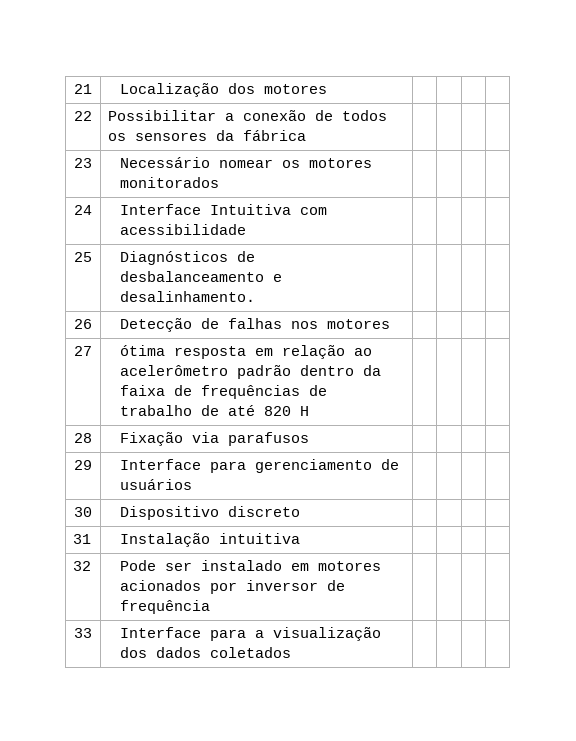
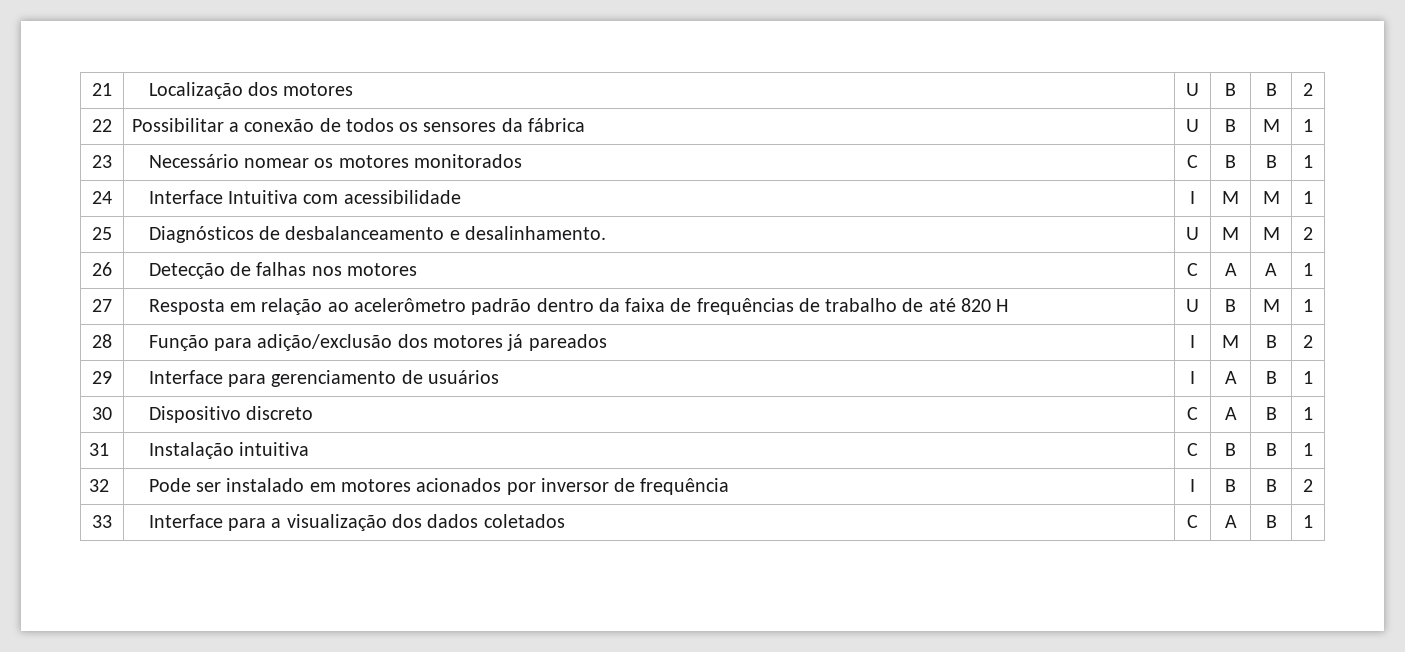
(328, 89) | | | -> [1186,83,1199,96] [1225,83,1236,96] [1265,83,1277,96] [1303,83,1313,96] U | B | B | 2
(307, 135) | | | -> [1186,119,1199,132] [1225,119,1236,132] [1262,119,1280,132] [1303,119,1313,132] U | B | M | 1
(220, 182) | | | -> [1187,155,1198,168] [1225,155,1236,168] [1265,155,1277,168] [1303,155,1313,168] C | B | B | 1
(247, 229) | | | -> [1190,191,1195,204] [1222,191,1239,204] [1262,191,1280,204] [1303,191,1313,204] I | M | M | 1
(256, 296) | | | -> [1186,227,1199,240] [1222,227,1239,240] [1262,227,1280,240] [1303,227,1313,240] U | M | M | 2
(391, 324) | | | -> [1187,263,1198,276] [1224,263,1237,276] [1265,263,1277,276] [1303,263,1313,276] C | A | A | 1
[120,345,247,359] ótima resposta -> [148,299,225,315] Resposta
[74,433,92,443] [120,432,310,446] | | | // 28 | Fixação via parafusos | | | | -> [1186,299,1199,312] [1225,299,1236,312] [1262,299,1280,312] [1303,299,1313,312] [92,334,112,348] [148,334,607,351] [1190,335,1195,348] [1222,335,1239,348] [1265,335,1277,348] [1303,335,1313,348] U | B | M | 1 // 28 | Função para adição/exclusão dos motores já pareados | I | M | B | 2
(193, 484) | | | -> [1190,371,1195,384] [1224,371,1237,384] [1265,371,1277,384] [1303,371,1313,384] I | A | B | 1
(301, 511) | | | -> [1187,407,1198,420] [1224,407,1237,420] [1265,407,1277,420] [1303,407,1313,420] C | A | B | 1
(301, 538) | | | -> [1187,443,1198,456] [1225,443,1236,456] [1265,443,1277,456] [1303,443,1313,456] C | B | B | 1
(211, 607) | | | -> [1190,479,1195,492] [1225,479,1236,492] [1265,479,1277,492] [1303,479,1313,492] I | B | B | 2
(292, 652) | | | -> [1187,515,1198,528] [1224,515,1237,528] [1265,515,1277,528] [1303,515,1313,528] C | A | B | 1

